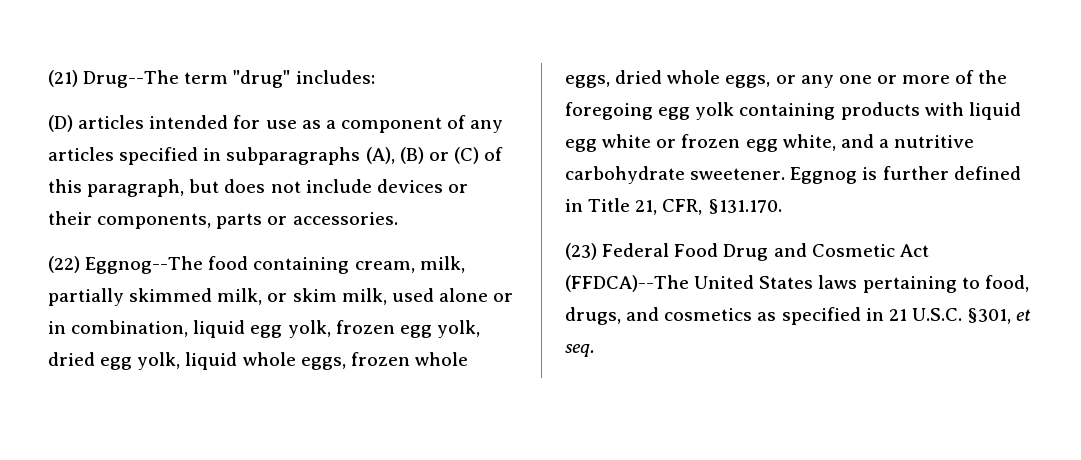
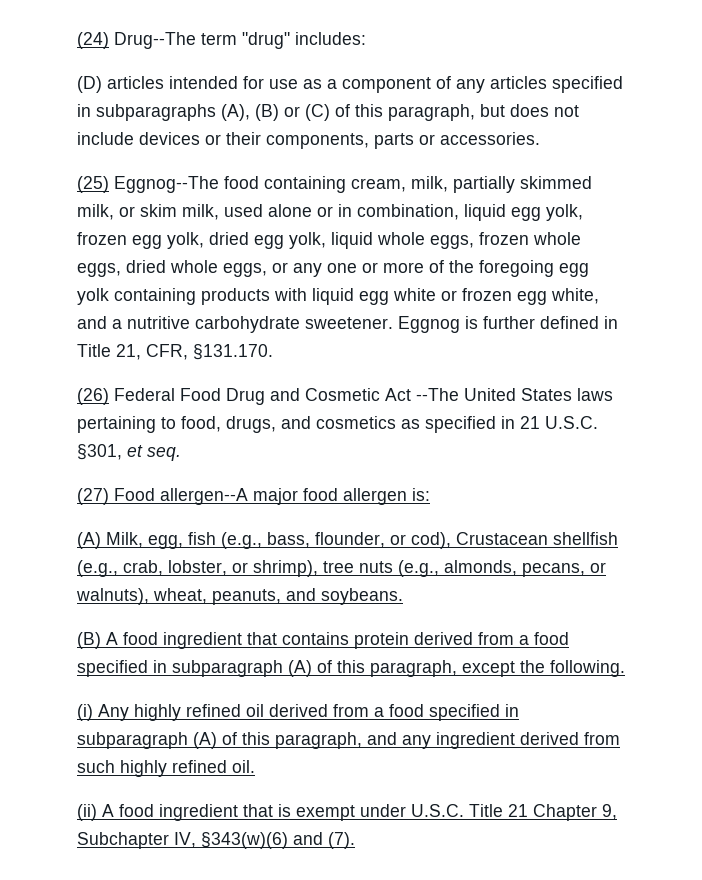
[48,70,78,87] (21) -> [77,32,109,49] (24)
[48,256,80,273] (22) -> [77,176,109,193] (25)
[565,243,597,260] (23) -> [77,388,109,405] (26)
[565,275,689,292] (FFDCA)--The -> [416,388,459,401] --The
(595, 350) none -> [77,488,430,505] [77,532,618,549] [77,560,606,577] [76,588,403,605] [77,632,569,649] [77,660,625,677] [77,704,519,721] [77,732,620,749] [77,760,255,777] [77,804,617,821] [77,832,355,849] // (27) Food allergen--A major food allergen is: // (A) Milk, egg, fish (e.g., bass, flounder, or cod), Crustacean shellfish (e.g., crab, lobster, or shrimp), tree nuts (e.g., almonds, pecans, or walnuts), wheat, peanuts, and soybeans. // (B) A food ingredient that contains protein derived from a food specified in subparagraph (A) of this paragraph, except the following. // (i) Any highly refined oil derived from a food specified in subparagraph (A) of this paragraph, and any ingredient derived from such highly refined oil. // (ii) A food ingredient that is exempt under U.S.C. Title 21 Chapter 9, Subchapter IV, §343(w)(6) and (7).

